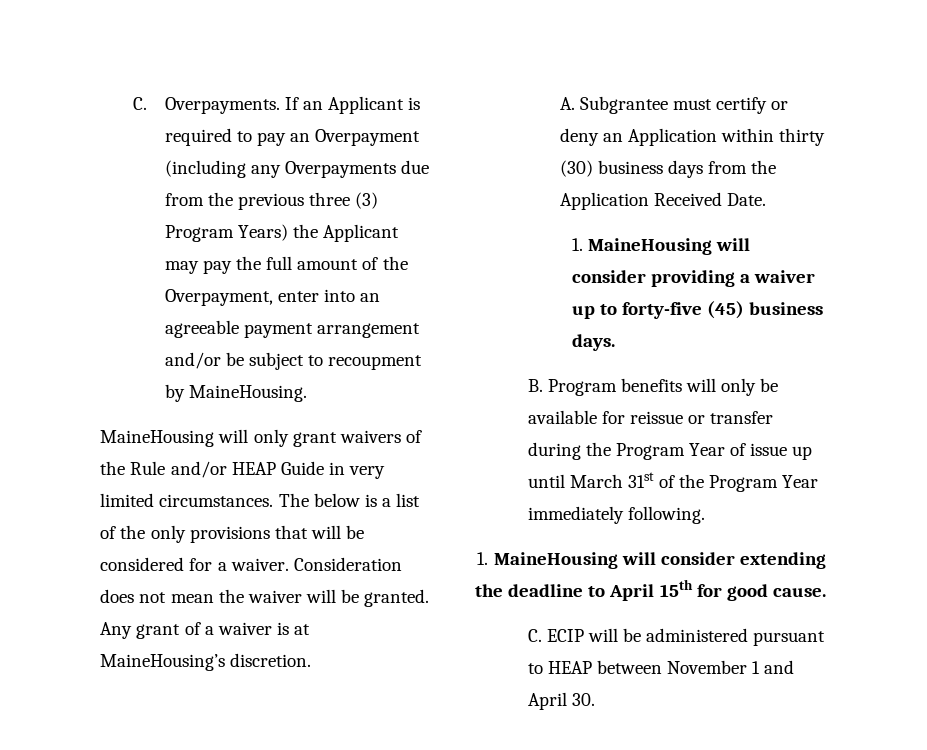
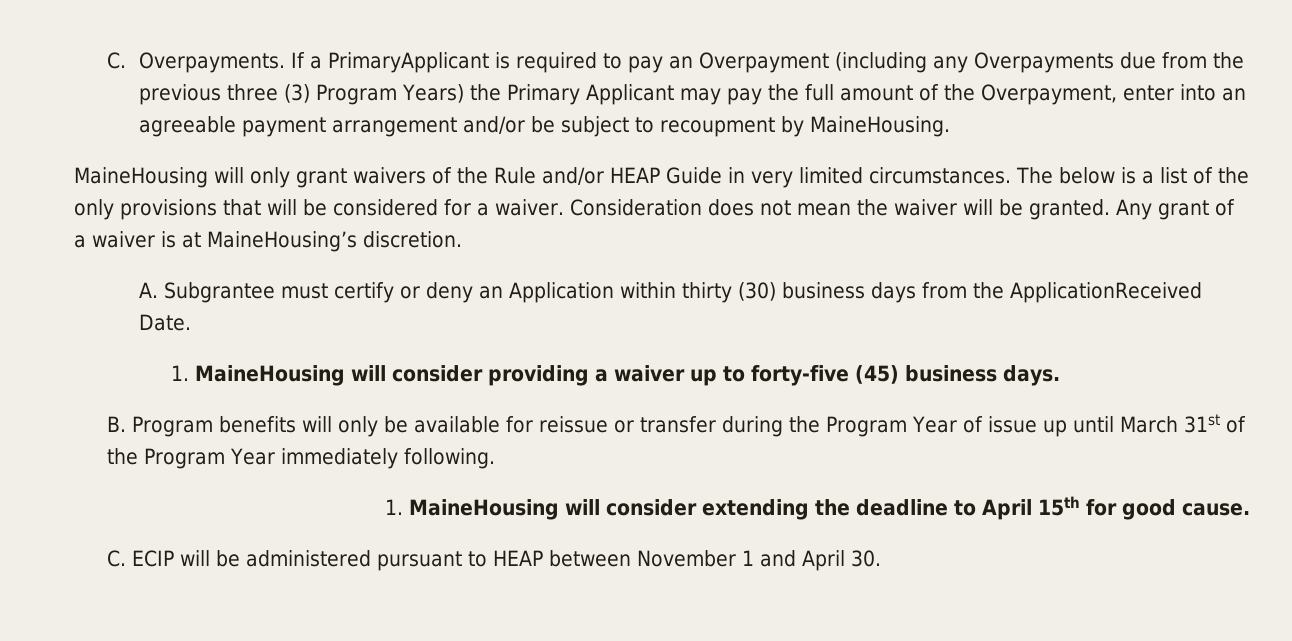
[303,96,405,114] an Applicant -> [309,52,489,73] a PrimaryApplicant
(319, 231) none -> [506,84,580,105] Primary
[559,192,722,210] Application Received -> [1009,282,1202,303] ApplicationReceived

